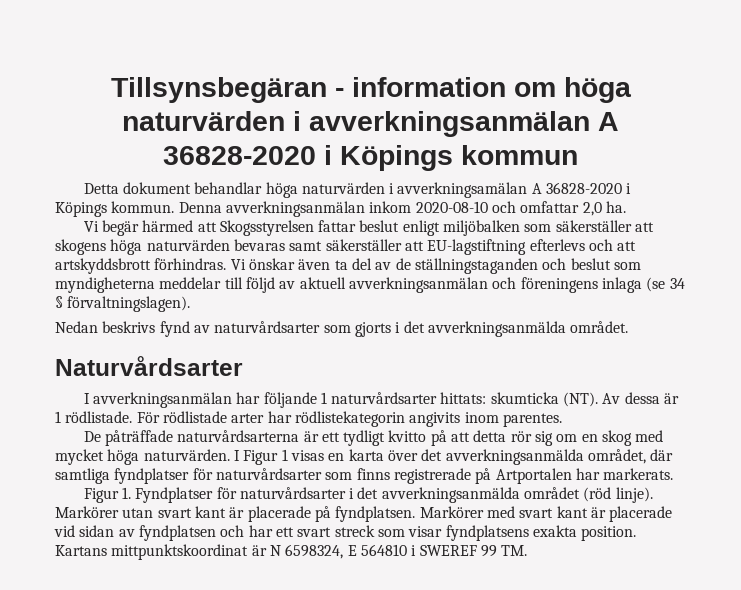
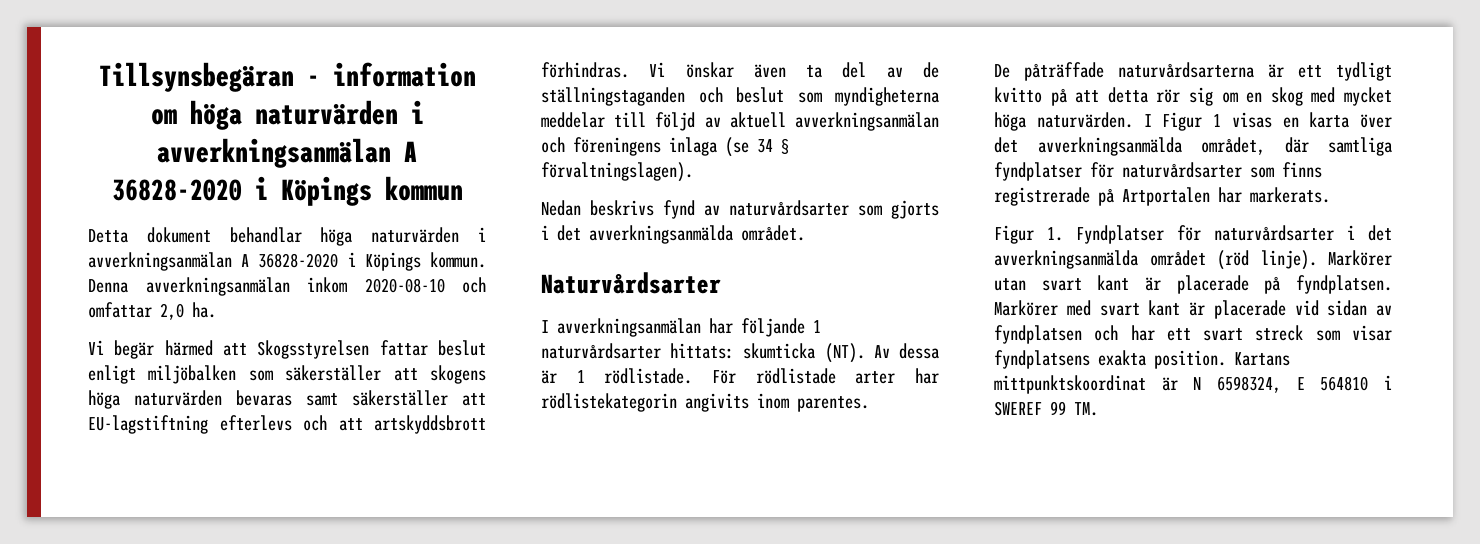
[397,182,528,198] avverkningsamälan -> [88,252,232,271] avverkningsanmälan

